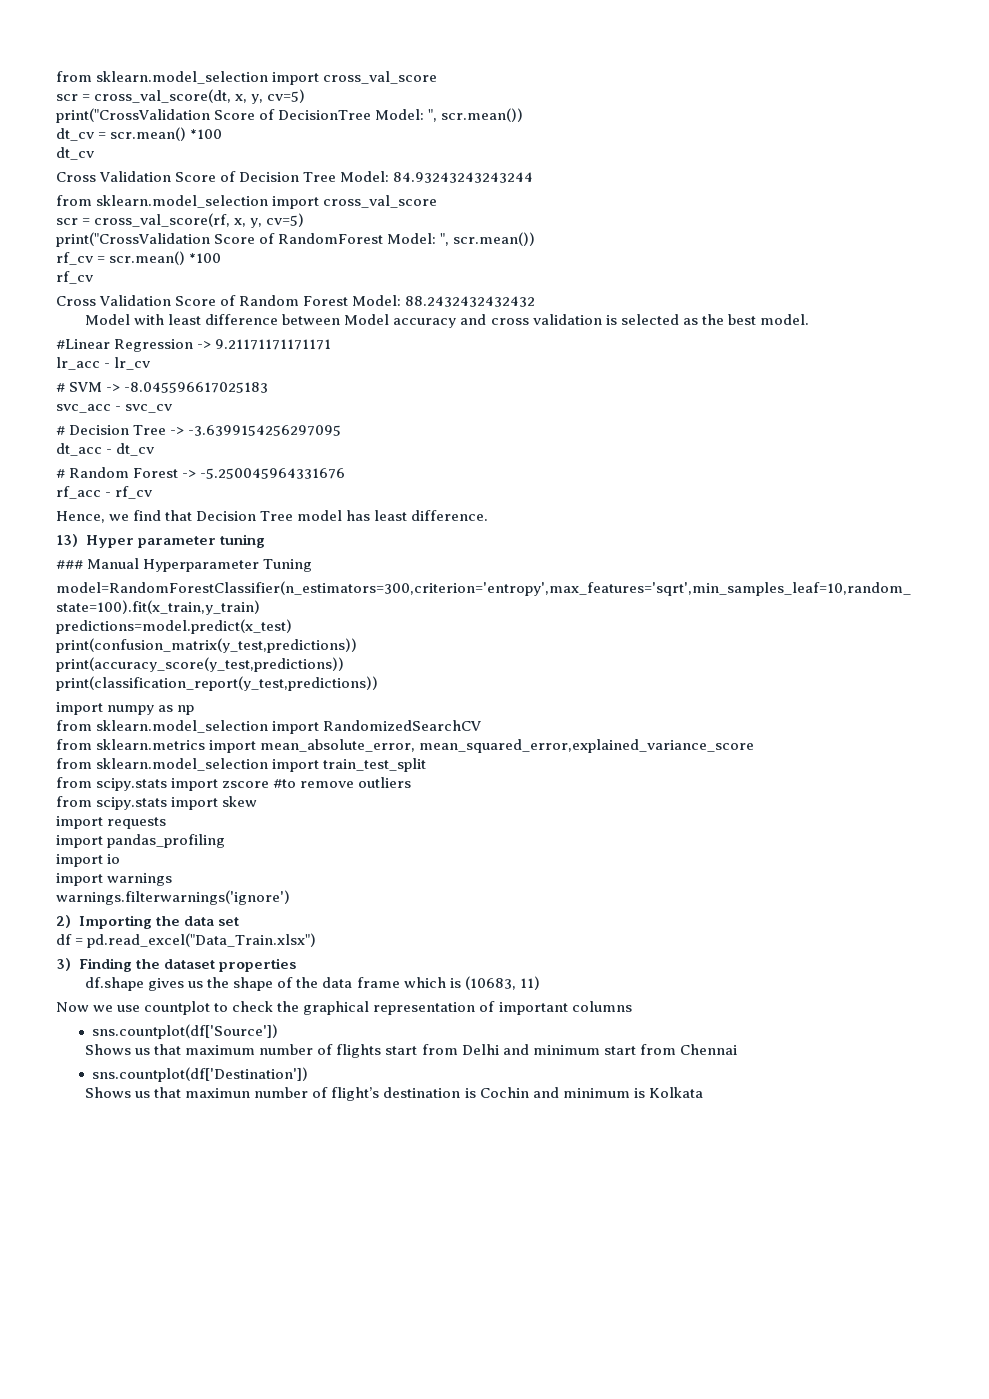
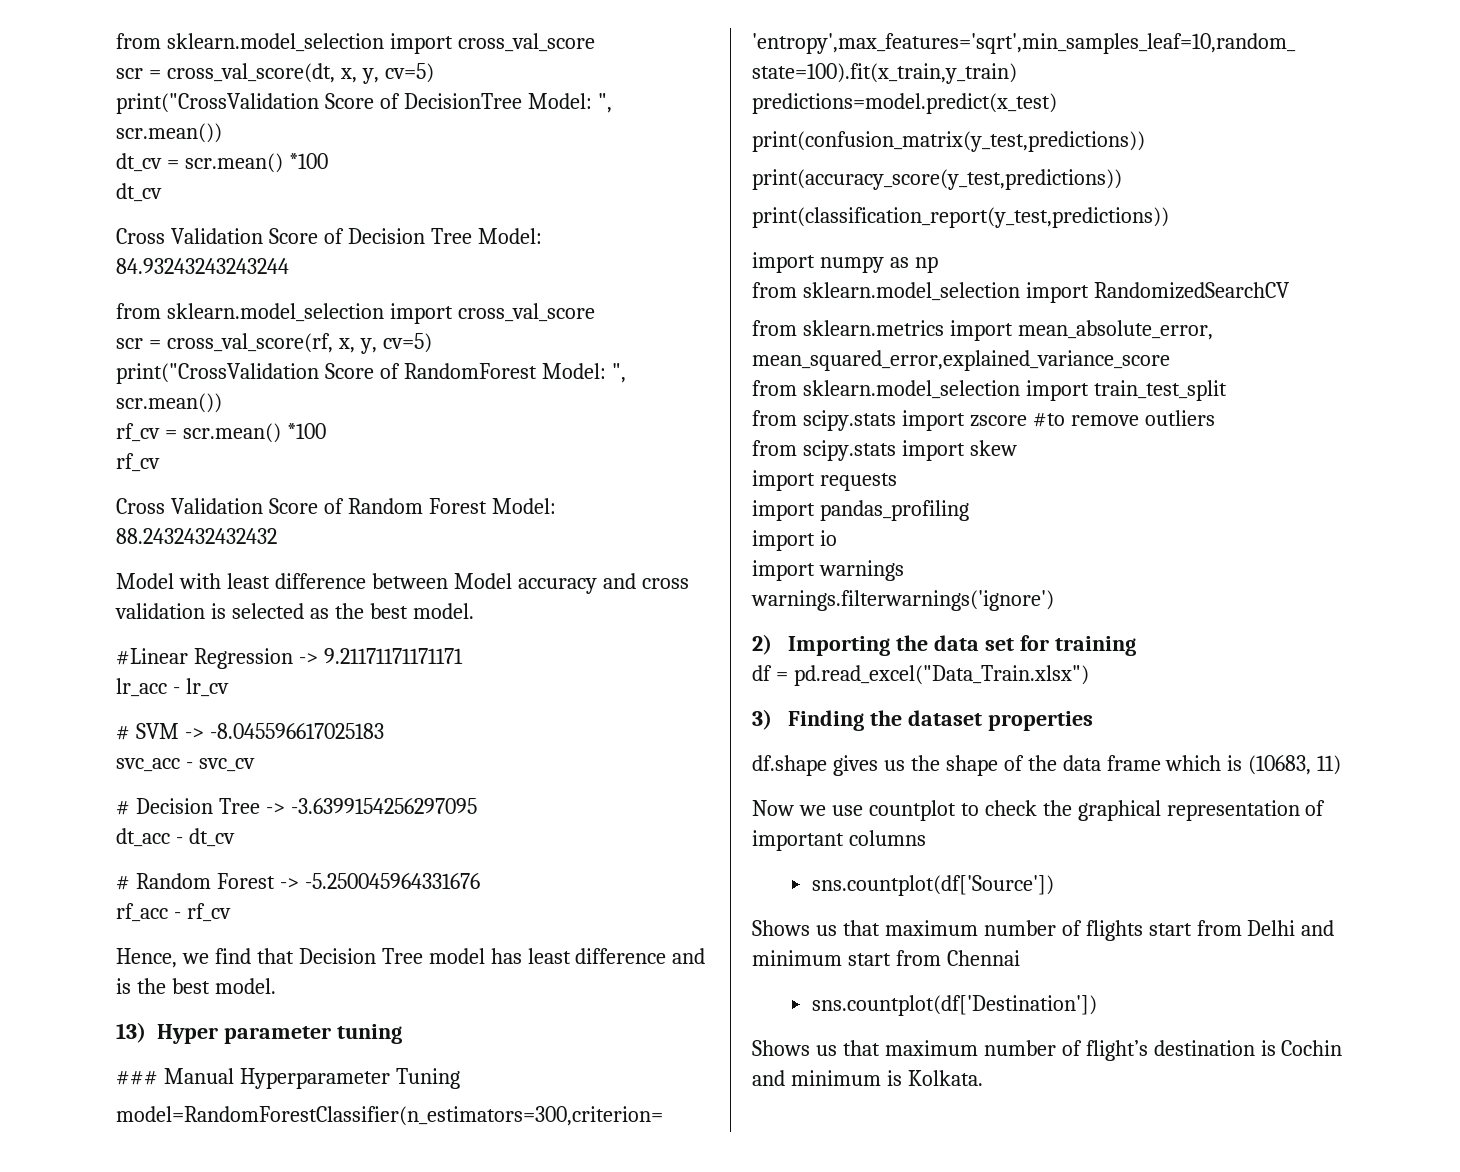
[411,510,489,521] difference. -> [575,948,706,964] [116,978,276,994] difference and is the best model.
(239, 921) none -> [1019,635,1136,656] for training
[185,1088,251,1098] maximun -> [884,1040,978,1056] maximum
[648,1087,703,1098] Kolkata -> [907,1070,983,1086] Kolkata.

